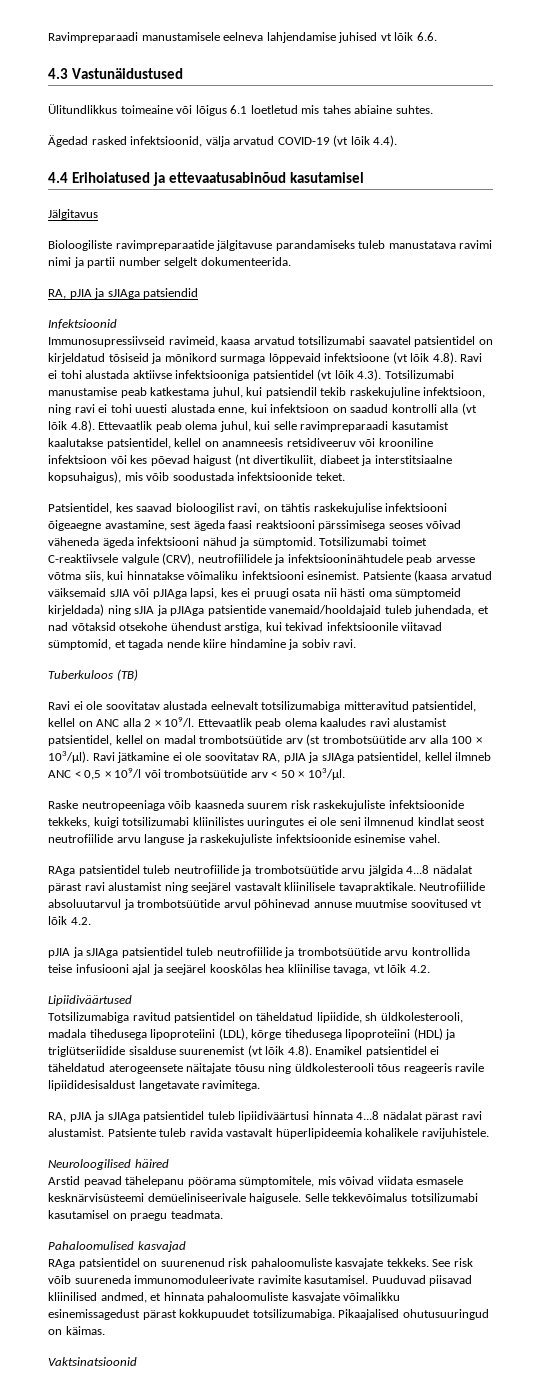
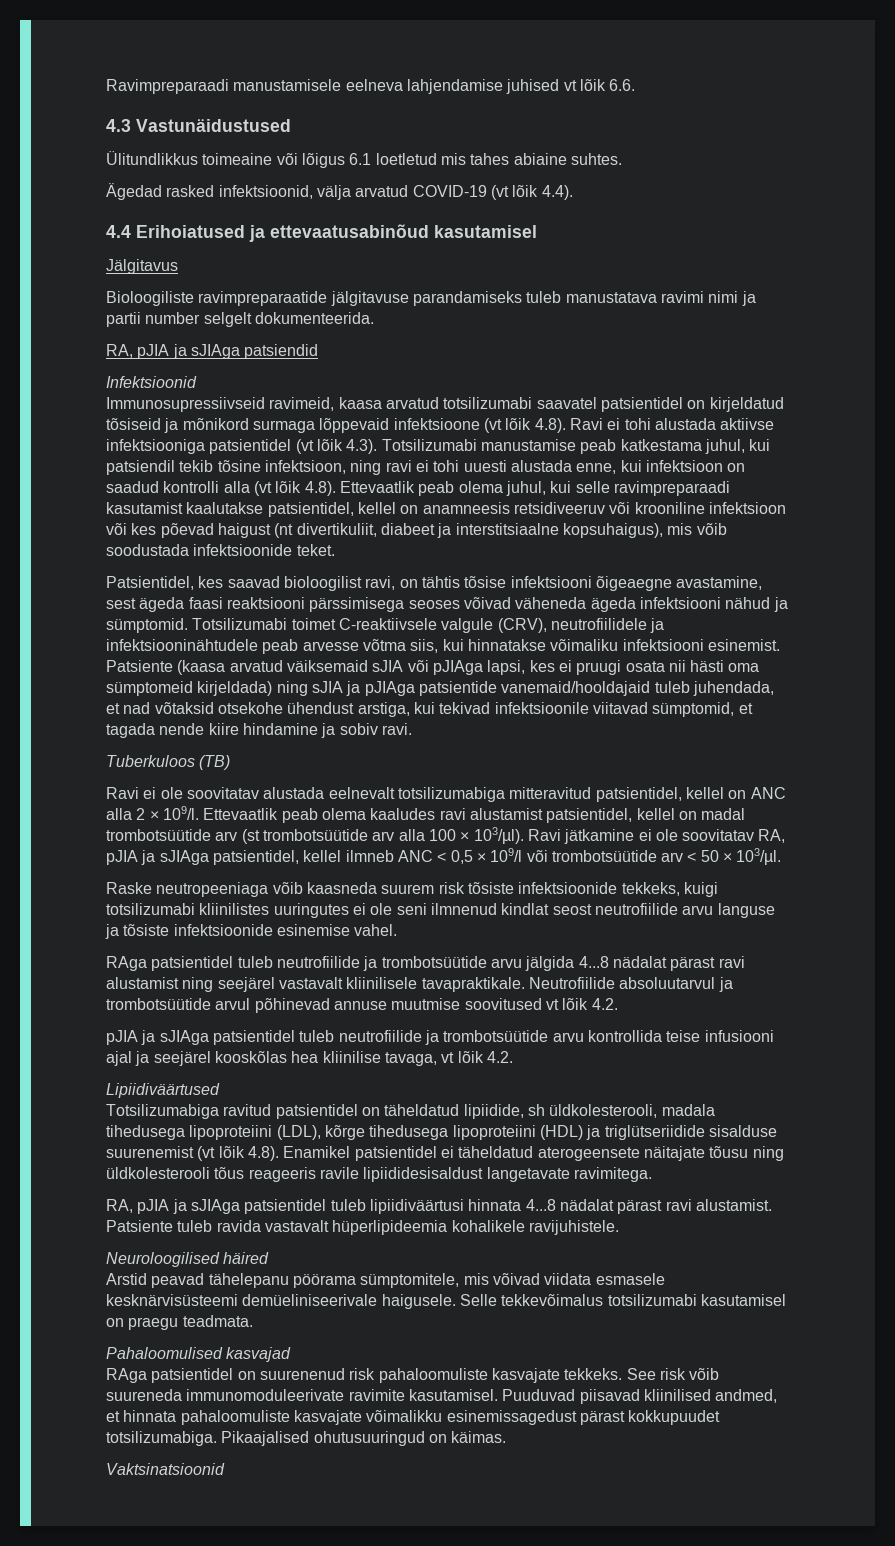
[349,387,420,398] raskekujuline -> [217,460,261,472] tõsine
[313,503,382,514] raskekujulise -> [464,576,507,588] tõsise
[313,800,386,811] raskekujuliste -> [467,882,514,894] tõsiste
[200,834,273,845] raskekujuliste -> [123,924,170,936] tõsiste

